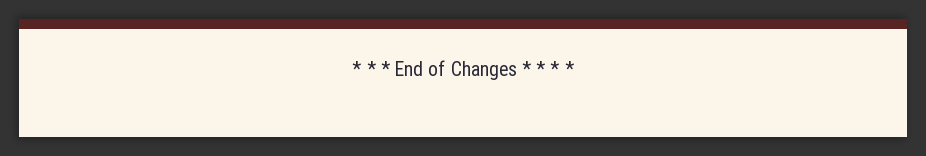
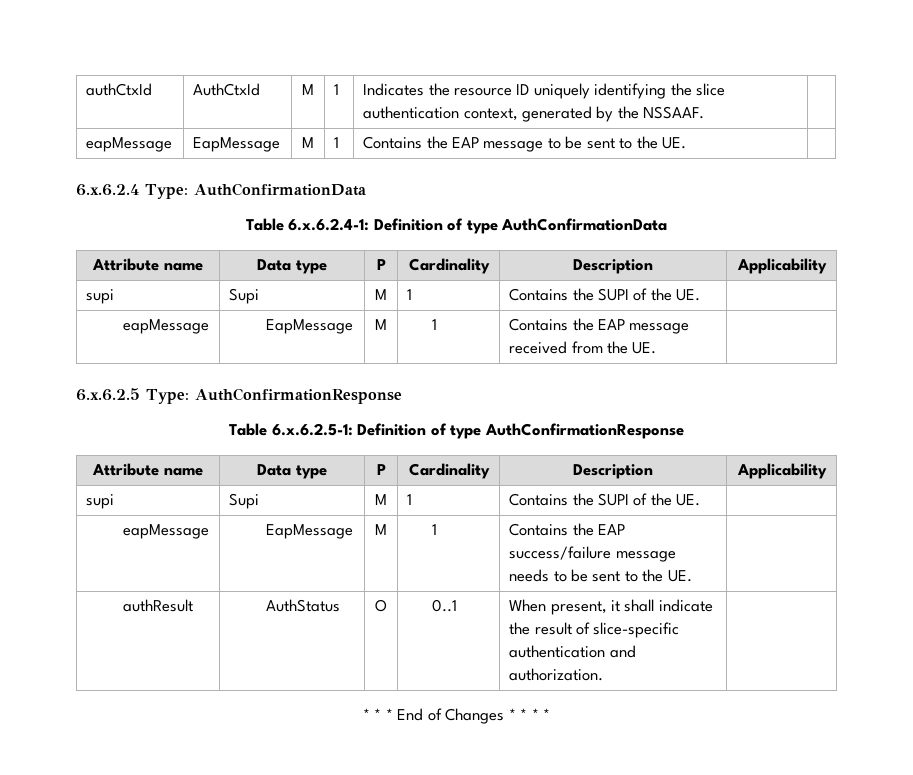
(352, 68) none -> [86,83,153,96] [193,83,261,96] [302,84,314,95] [334,84,340,95] [363,83,726,99] [363,106,705,122] [86,137,173,152] [193,137,281,152] [302,137,314,148] [334,137,340,148] [363,136,687,152] [76,183,366,199] [245,218,668,234] [92,258,203,271] [257,259,327,274] [376,259,386,270] [408,258,490,274] [573,259,653,274] [736,258,827,274] [86,289,115,304] [229,288,260,304] [375,289,387,300] [407,289,413,300] [509,288,701,301] [122,319,209,334] [265,319,353,334] [375,319,387,330] [431,319,437,330] [509,318,690,334] [509,341,657,354] [76,388,402,404] [229,423,684,439] [92,463,203,476] [257,464,327,479] [376,464,386,475] [408,463,490,479] [573,464,653,479] [736,463,827,479] [86,494,115,509] [229,493,260,509] [375,494,387,505] [407,494,413,505] [509,493,701,506] [122,524,209,539] [265,524,353,539] [375,524,387,535] [431,524,437,535] [509,523,626,536] [509,546,676,562] [509,569,692,582] [122,599,193,612] [265,599,340,612] [375,599,387,612] [431,599,457,612] [509,599,713,615] [509,622,680,638] [509,645,636,658] [509,668,604,681] authCtxId | AuthCtxId | M | 1 | Indicates the resource ID uniquely identifying the slice authentication context, generated by the NSSAAF. | // eapMessage | EapMessage | M | 1 | Contains the EAP message to be sent to the UE. | // 6.x.6.2.4 Type: AuthConfirmationData // Table 6.x.6.2.4-1: Definition of type AuthConfirmationData // Attribute name | Data type | P | Cardinality | Description | Applicability // supi | Supi | M | 1 | Contains the SUPI of the UE. | // eapMessage | EapMessage | M | 1 | Contains the EAP message received from the UE. | // 6.x.6.2.5 Type: AuthConfirmationResponse // Table 6.x.6.2.5-1: Definition of type AuthConfirmationResponse // Attribute name | Data type | P | Cardinality | Description | Applicability // supi | Supi | M | 1 | Contains the SUPI of the UE. | // eapMessage | EapMessage | M | 1 | Contains the EAP success/failure message needs to be sent to the UE. | // authResult | AuthStatus | O | 0..1 | When present, it shall indicate the result of slice-specific authentication and authorization. | //

